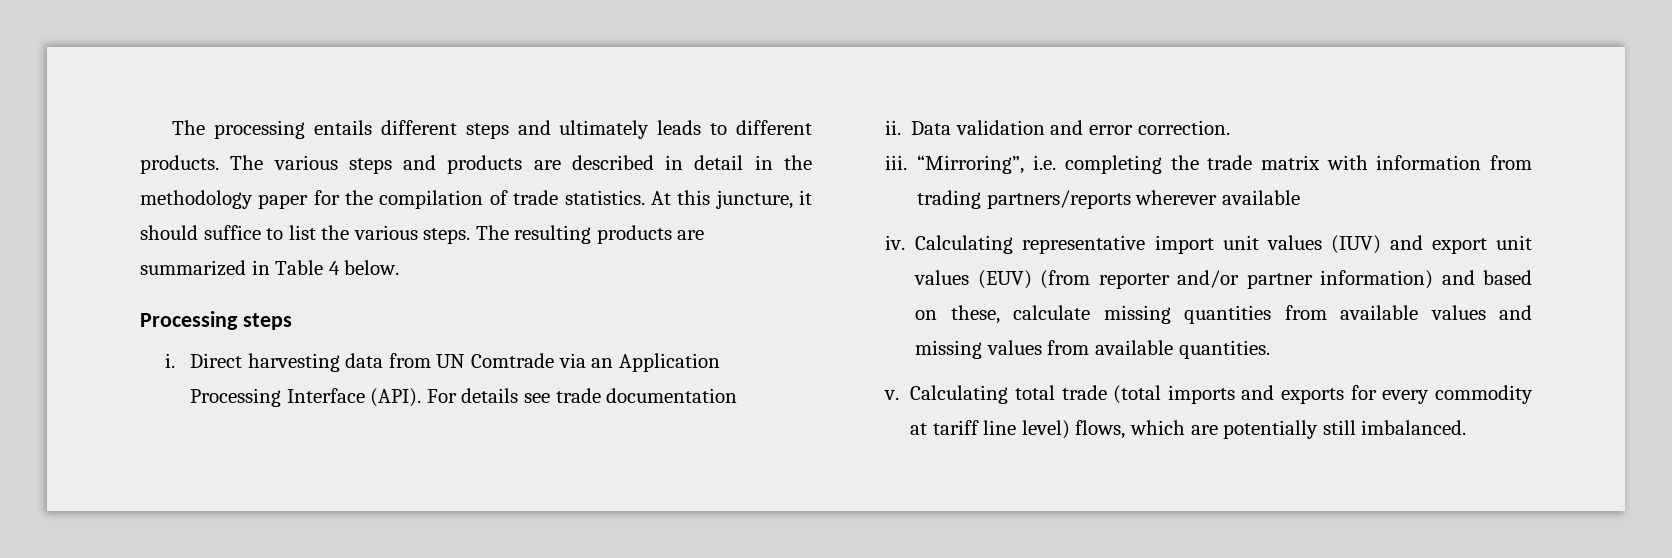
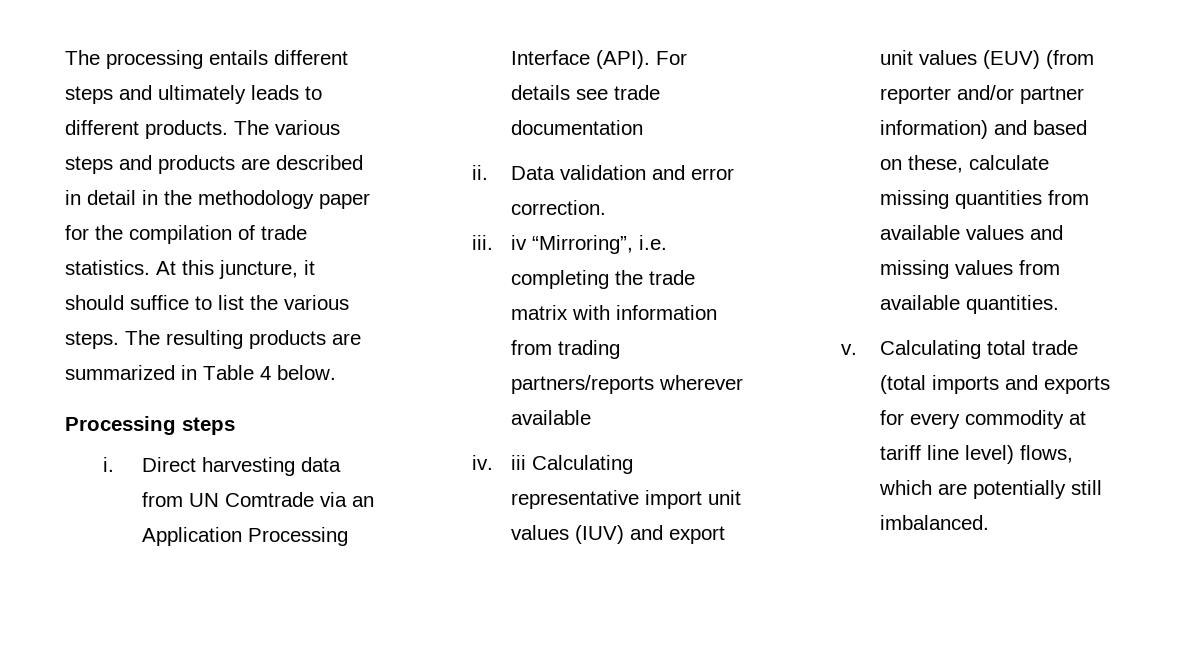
(908, 162) none -> [510,235,527,250] iv
(906, 242) none -> [510,455,526,470] iii

